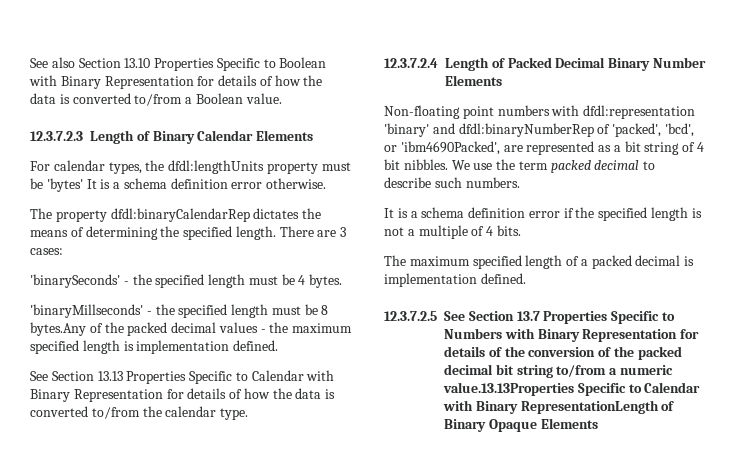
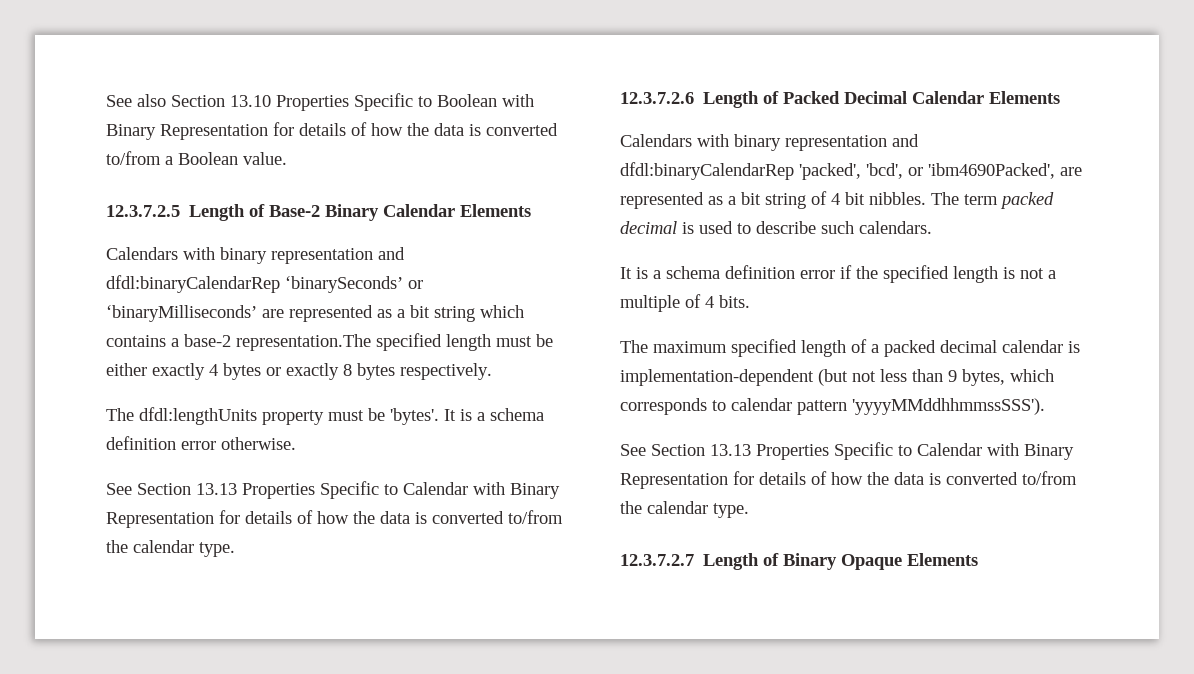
[30,130,150,144] 12.3.7.2.3 Length of -> [106,204,321,221] 12.3.7.2.5 Length of Base-2
[30,160,165,174] For calendar types, the -> [106,247,405,264] [106,275,423,293] [106,305,524,322] [106,333,553,351] [106,363,492,380] [106,408,134,421] Calendars with binary representation and dfdl:binaryCalendarRep ‘binarySeconds’ or ‘binaryMilliseconds’ are represented as a bit string which contains a base-2 representation.The specified length must be either exactly 4 bytes or exactly 8 bytes respectively. // The
[46,178,83,192] 'bytes' -> [390,408,439,425] 'bytes'.
[30,208,322,222] [30,226,347,240] [30,248,63,255] [30,274,343,288] [30,304,329,318] [30,322,353,336] [30,340,279,354] // The property dfdl:binaryCalendarRep dictates the means of determining the specified length. There are 3 cases: // 'binarySeconds' - the specified length must be 4 bytes. // 'binaryMillseconds' - the specified length must be 8 bytes.Any of the packed decimal values - the maximum specified length is implementation defined. -> (296, 443) none
[384,58,438,68] 12.3.7.2.4 -> [620,92,694,104] 12.3.7.2.6
[608,57,706,71] [445,75,502,86] [384,105,696,119] [384,123,611,137] Binary Number Elements // Non-floating point numbers with dfdl:representation 'binary' and dfdl:binaryNumberRep of -> [912,91,1061,104] [620,134,919,151] [620,162,794,180] Calendar Elements // Calendars with binary representation and dfdl:binaryCalendarRep
[451,159,516,170] We use the -> [931,192,959,205] The
(640, 165) none -> [682,221,733,234] is used
[465,177,520,188] numbers. -> [859,221,932,234] calendars.
[684,256,695,266] [384,273,526,287] [384,311,675,324] [444,328,700,342] [444,346,682,360] [444,364,673,378] [443,382,701,396] [443,400,659,414] is implementation defined. // 12.3.7.2.5 See Section 13.7 Properties Specific to Numbers with Binary Representation for details of the conversion of the packed decimal bit string to/from a numeric value.13.13Properties Specific to Calendar with Binary RepresentationLength -> [1002,340,1080,353] [620,369,1054,386] [620,398,1045,415] [620,442,1074,460] [620,471,1077,489] [620,501,749,518] [620,553,760,570] calendar is implementation-dependent (but not less than 9 bytes, which corresponds to calendar pattern 'yyyyMMddhhmmssSSS'). // See Section 13.13 Properties Specific to Calendar with Binary Representation for details of how the data is converted to/from the calendar type. // 12.3.7.2.7 Length

